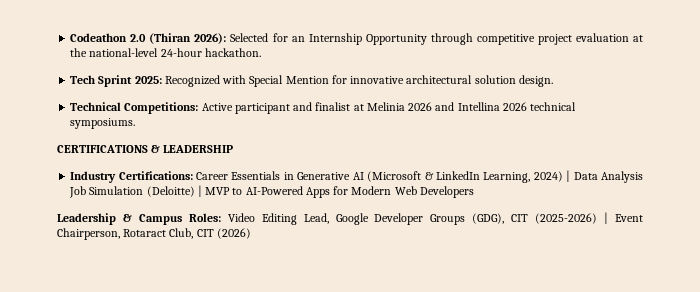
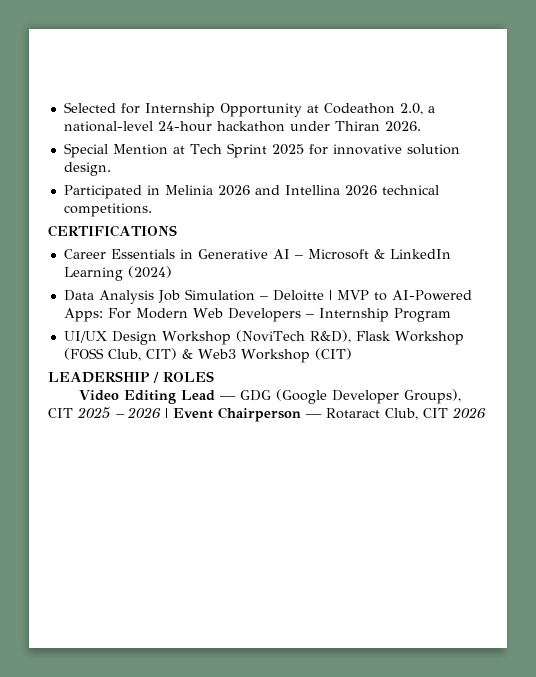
[70,33,227,44] Codeathon 2.0 (Thiran 2026): -> (63, 107) none
[291,36,305,42] an -> (140, 108) none
[430,33,643,45] [70,48,261,57] [70,75,329,87] through competitive project evaluation at the national-level 24-hour hackathon. // Tech Sprint 2025: Recognized with Special Mention -> [306,103,435,115] [63,121,421,132] [63,143,304,158] at Codeathon 2.0, a national-level 24-hour hackathon under Thiran 2026. // Special Mention at Tech Sprint 2025
[406,75,473,84] architectural -> (402, 149) none
[70,102,364,114] Technical Competitions: Active participant and finalist at -> [63,185,160,199] Participated in
[70,118,136,129] symposiums. -> [63,203,152,217] competitions.
[151,145,234,153] [70,171,193,183] & LEADERSHIP // Industry Certifications: -> (177, 231) //
[367,170,571,183] (Microsoft & LinkedIn Learning, 2024) | -> [294,249,451,260] [63,266,172,281] – Microsoft & LinkedIn Learning (2024) //
[146,186,195,197] (Deloitte) -> [259,290,324,301] – Deloitte
[305,186,349,198] Apps for -> [63,308,131,322] Apps: For
[57,212,644,225] [57,228,120,240] // Leadership & Campus Roles: Video Editing Lead, Google Developer Groups (GDG), CIT (2025-2026) | Event Chairperson, -> [305,308,451,322] [63,330,464,345] [63,348,352,363] [48,371,214,383] [78,389,461,404] [48,407,322,422] – Internship Program // UI/UX Design Workshop (NoviTech R&D), Flask Workshop (FOSS Club, CIT) & Web3 Workshop (CIT) // LEADERSHIP / ROLES // Video Editing Lead — GDG (Google Developer Groups), CIT 2025 – 2026 | Event Chairperson —
[216,228,251,239] (2026) -> [452,407,486,418] 2026

